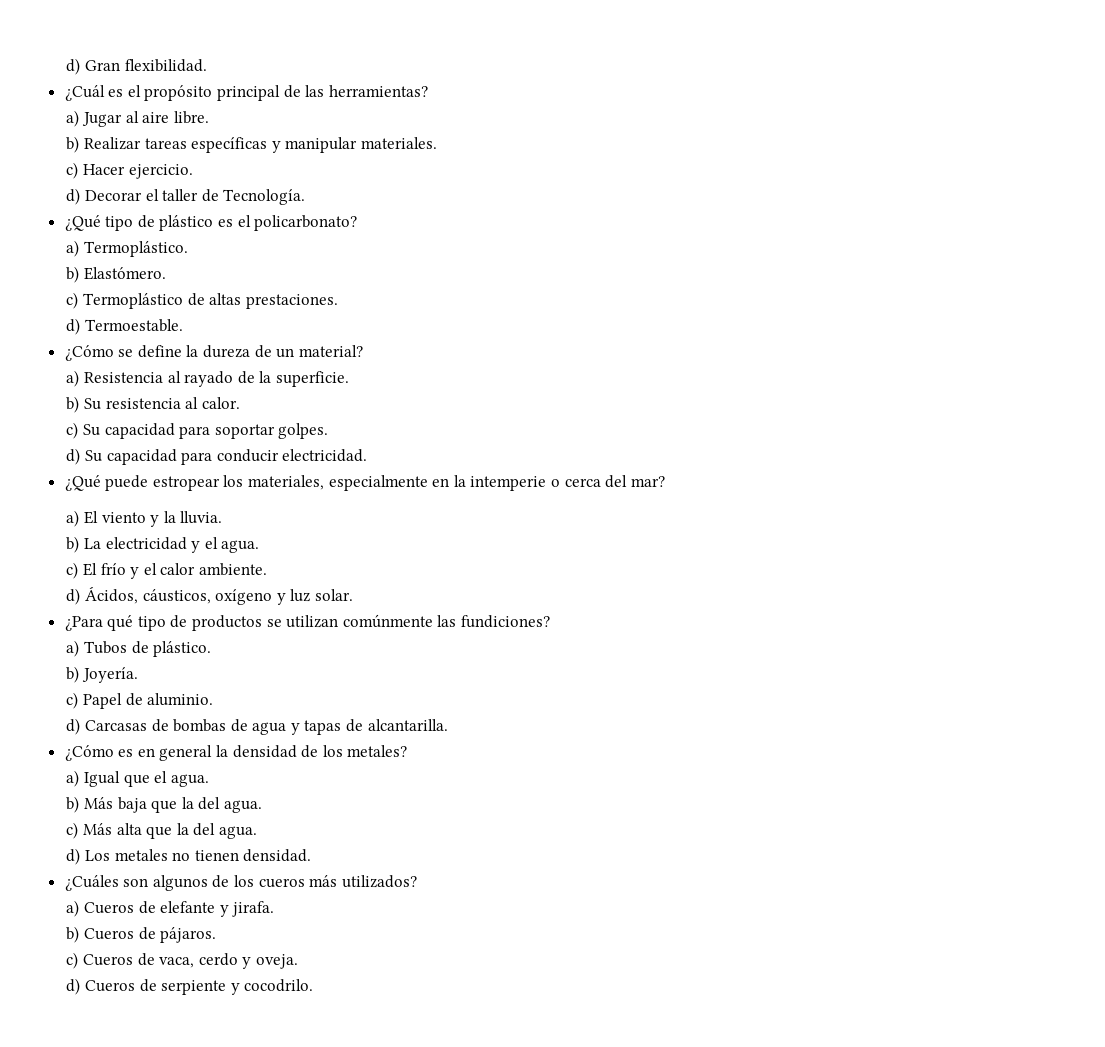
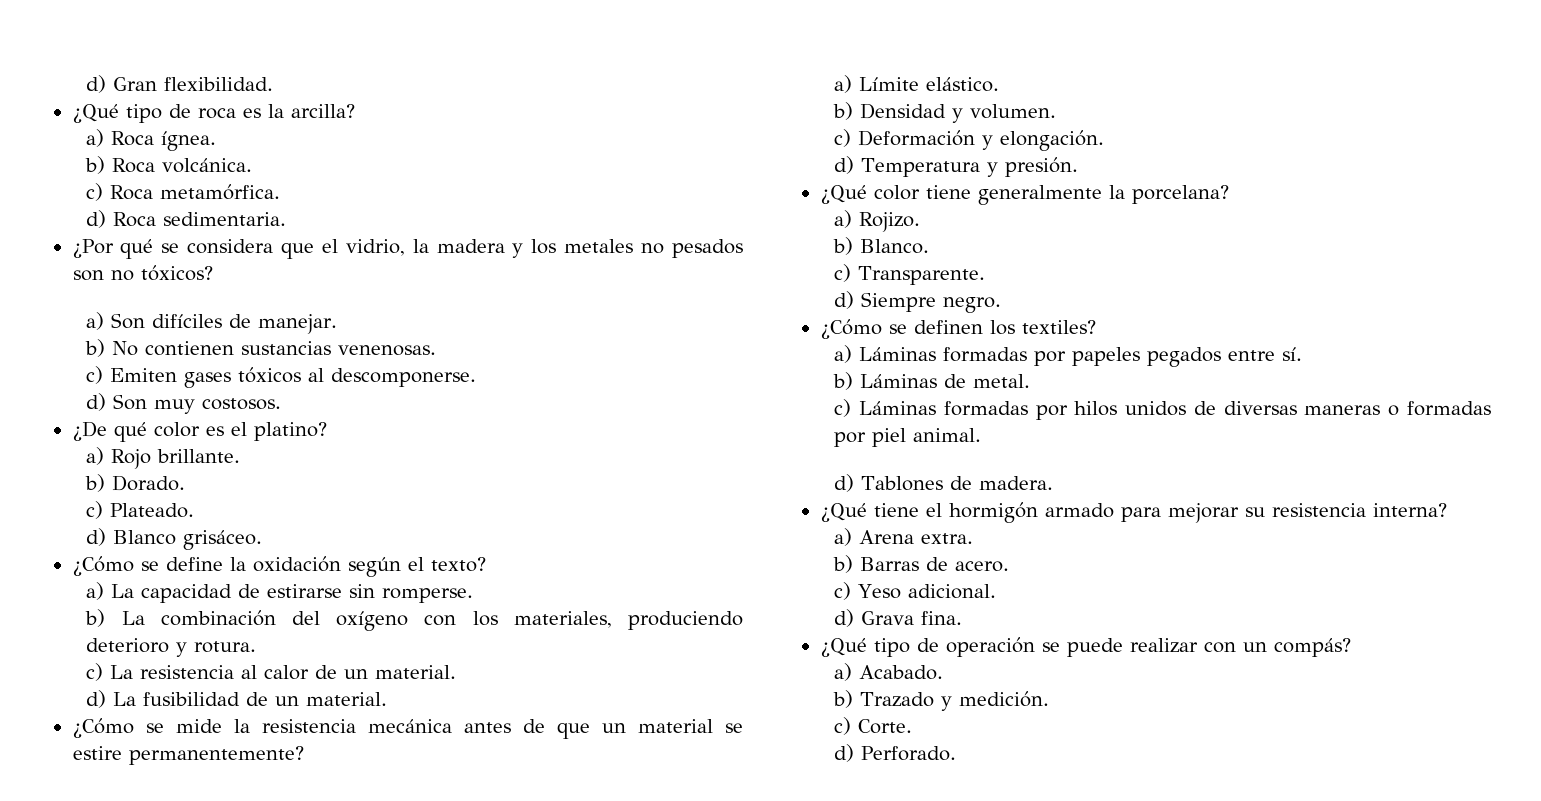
[64,85,428,101] [66,110,209,127] [66,136,437,153] [66,162,193,179] [66,188,306,205] [64,215,358,231] [66,240,188,257] [66,266,166,283] [66,292,338,309] [66,318,183,335] ¿Cuál es el propósito principal de las herramientas? // a) Jugar al aire libre. // b) Realizar tareas específicas y manipular materiales. // c) Hacer ejercicio. // d) Decorar el taller de Tecnología. // ¿Qué tipo de plástico es el policarbonato? // a) Termoplástico. // b) Elastómero. // c) Termoplástico de altas prestaciones. // d) Termoestable. -> [72,104,355,123] [86,129,217,151] [85,156,253,174] [86,183,281,201] [86,210,287,228] [72,239,744,259] [72,265,213,281] [86,312,338,334] [85,339,437,357] [86,366,477,388] [86,393,282,414] [72,421,327,442] [86,447,241,469] [85,474,186,492] [86,501,195,519] [86,528,263,550] ¿Qué tipo de roca es la arcilla? // a) Roca ígnea. // b) Roca volcánica. // c) Roca metamórfica. // d) Roca sedimentaria. // ¿Por qué se considera que el vidrio, la madera y los metales no pesados son no tóxicos? // a) Son difíciles de manejar. // b) No contienen sustancias venenosas. // c) Emiten gases tóxicos al descomponerse. // d) Son muy costosos. // ¿De qué color es el platino? // a) Rojo brillante. // b) Dorado. // c) Plateado. // d) Blanco grisáceo.
[203,345,363,358] [66,370,349,387] [66,396,240,413] [66,422,329,439] [66,448,368,465] [64,475,665,491] [66,510,223,527] [66,536,260,553] [66,562,267,579] [66,586,353,605] [64,614,551,631] [66,640,212,657] [66,666,138,683] [66,692,214,709] [66,718,448,735] [64,745,408,761] [66,770,209,787] [66,796,262,813] [66,822,257,839] [66,848,312,865] [64,875,417,891] [66,900,275,917] [66,926,217,943] [66,952,298,969] [66,978,314,995] dureza de un material? // a) Resistencia al rayado de la superficie. // b) Su resistencia al calor. // c) Su capacidad para soportar golpes. // d) Su capacidad para conducir electricidad. // ¿Qué puede estropear los materiales, especialmente en la intemperie o cerca del mar? // a) El viento y la lluvia. // b) La electricidad y el agua. // c) El frío y el calor ambiente. // d) Ácidos, cáusticos, oxígeno y luz solar. // ¿Para qué tipo de productos se utilizan comúnmente las fundiciones? // a) Tubos de plástico. // b) Joyería. // c) Papel de aluminio. // d) Carcasas de bombas de agua y tapas de alcantarilla. // ¿Cómo es en general la densidad de los metales? // a) Igual que el agua. // b) Más baja que la del agua. // c) Más alta que la del agua. // d) Los metales no tienen densidad. // ¿Cuáles son algunos de los cueros más utilizados? // a) Cueros de elefante y jirafa. // b) Cueros de pájaros. // c) Cueros de vaca, cerdo y oveja. // d) Cueros de serpiente y cocodrilo. -> [252,556,486,577] [86,582,474,603] [85,609,743,631] [86,638,257,657] [86,663,457,681] [86,690,388,708] [72,718,743,739] [72,746,304,765] [834,75,1000,93] [833,102,1057,123] [834,129,1105,151] [834,156,1079,177] [820,185,1229,205] [834,210,921,232] [833,237,930,255] [834,264,986,285] [834,291,1002,313] [820,319,1096,339] [834,345,1303,367] [833,372,1031,390] [834,399,1491,420] [834,428,982,447] [834,474,1054,492] [820,502,1447,523] [834,528,974,546] [833,555,1010,573] [834,582,997,600] [834,609,963,627] [820,637,1351,657] [834,663,944,681] [833,690,1050,711] [834,717,913,735] [834,744,957,762] oxidación según el texto? // a) La capacidad de estirarse sin romperse. // b) La combinación del oxígeno con los materiales, produciendo deterioro y rotura. // c) La resistencia al calor de un material. // d) La fusibilidad de un material. // ¿Cómo se mide la resistencia mecánica antes de que un material se estire permanentemente? // a) Límite elástico. // b) Densidad y volumen. // c) Deformación y elongación. // d) Temperatura y presión. // ¿Qué color tiene generalmente la porcelana? // a) Rojizo. // b) Blanco. // c) Transparente. // d) Siempre negro. // ¿Cómo se definen los textiles? // a) Láminas formadas por papeles pegados entre sí. // b) Láminas de metal. // c) Láminas formadas por hilos unidos de diversas maneras o formadas por piel animal. // d) Tablones de madera. // ¿Qué tiene el hormigón armado para mejorar su resistencia interna? // a) Arena extra. // b) Barras de acero. // c) Yeso adicional. // d) Grava fina. // ¿Qué tipo de operación se puede realizar con un compás? // a) Acabado. // b) Trazado y medición. // c) Corte. // d) Perforado.

